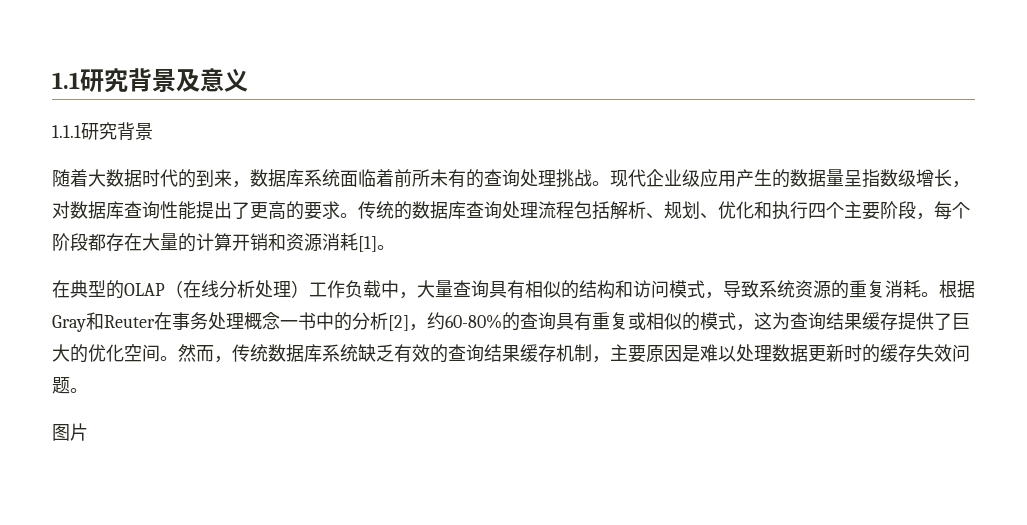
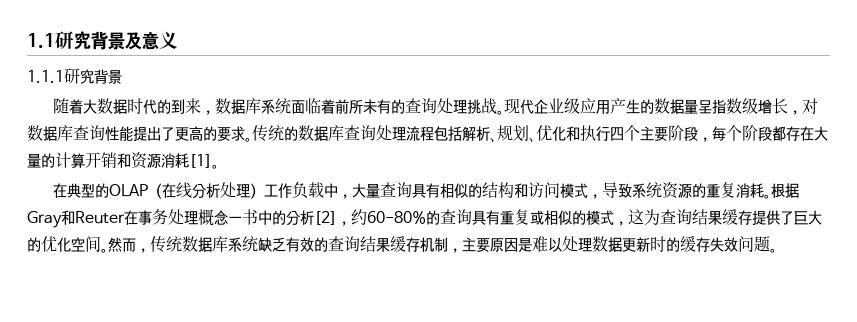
[52,423,88,441] // 图片 -> (777, 250) none

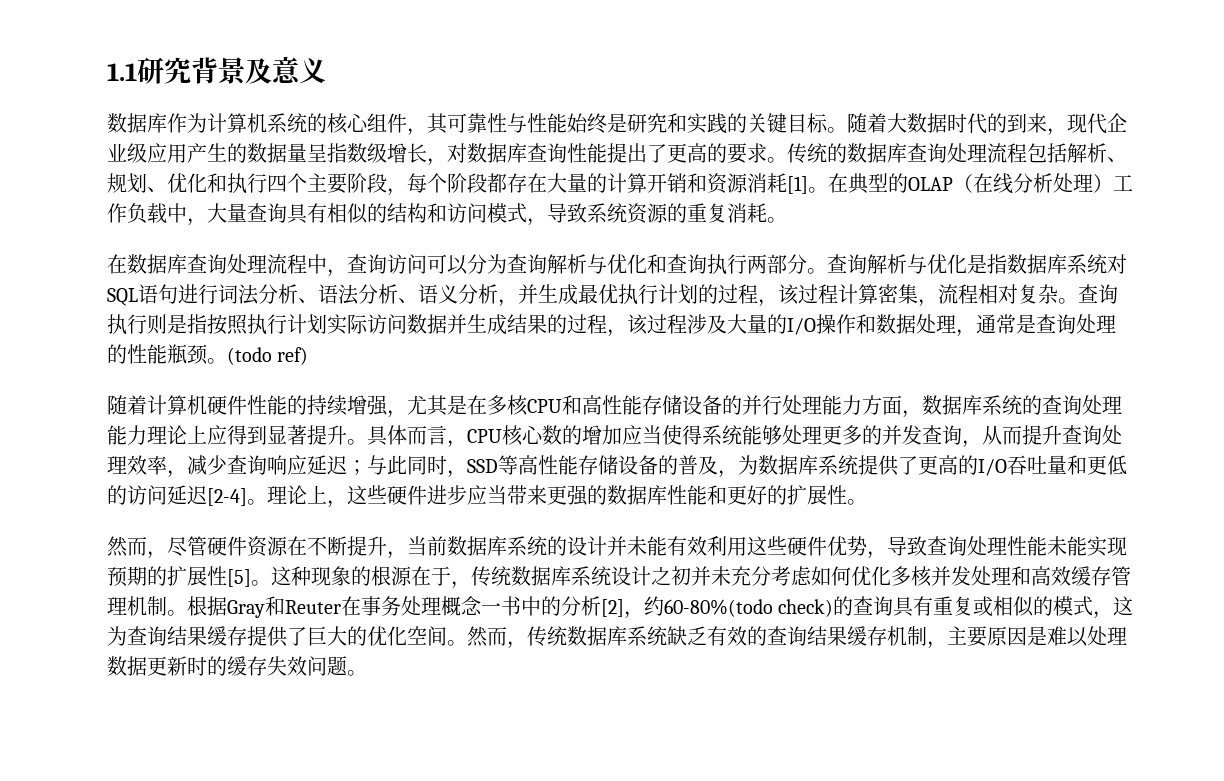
[27,68,122,84] 1.1.1研究背景 // -> [107,113,847,136] 数据库作为计算机系统的核心组件，其可靠性与性能始终是研究和实践的关键目标。
[214,98,504,115] 数据库系统面临着前所未有的查询处理挑战。 -> (1067, 132) none
(219, 166) // -> (828, 190) none
(771, 196) none -> [107,254,1127,277] [107,284,1118,307] [107,314,1116,337] [107,344,309,365] [107,395,1122,418] [107,425,1122,448] [107,455,1127,478] [107,485,867,508] [107,536,1127,559] [107,566,1131,589] [107,596,187,616] // 在数据库查询处理流程中，查询访问可以分为查询解析与优化和查询执行两部分。查询解析与优化是指数据库系统对SQL语句进行词法分析、语法分析、语义分析，并生成最优执行计划的过程，该过程计算密集，流程相对复杂。查询执行则是指按照执行计划实际访问数据并生成结果的过程，该过程涉及大量的I/O操作和数据处理，通常是查询处理的性能瓶颈。(todo ref) // 随着计算机硬件性能的持续增强，尤其是在多核CPU和高性能存储设备的并行处理能力方面，数据库系统的查询处理能力理论上应得到显著提升。具体而言，CPU核心数的增加应当使得系统能够处理更多的并发查询，从而提升查询处理效率，减少查询响应延迟；与此同时，SSD等高性能存储设备的普及，为数据库系统提供了更高的I/O吞吐量和更低的访问延迟[2-4]。理论上，这些硬件进步应当带来更强的数据库性能和更好的扩展性。 // 然而，尽管硬件资源在不断提升，当前数据库系统的设计并未能有效利用这些硬件优势，导致查询处理性能未能实现预期的扩展性[5]。这种现象的根源在于，传统数据库系统设计之初并未充分考虑如何优化多核并发处理和高效缓存管理机制。
[367,211,426,224] 60-80% -> [664,599,834,617] 60-80%(todo check)

